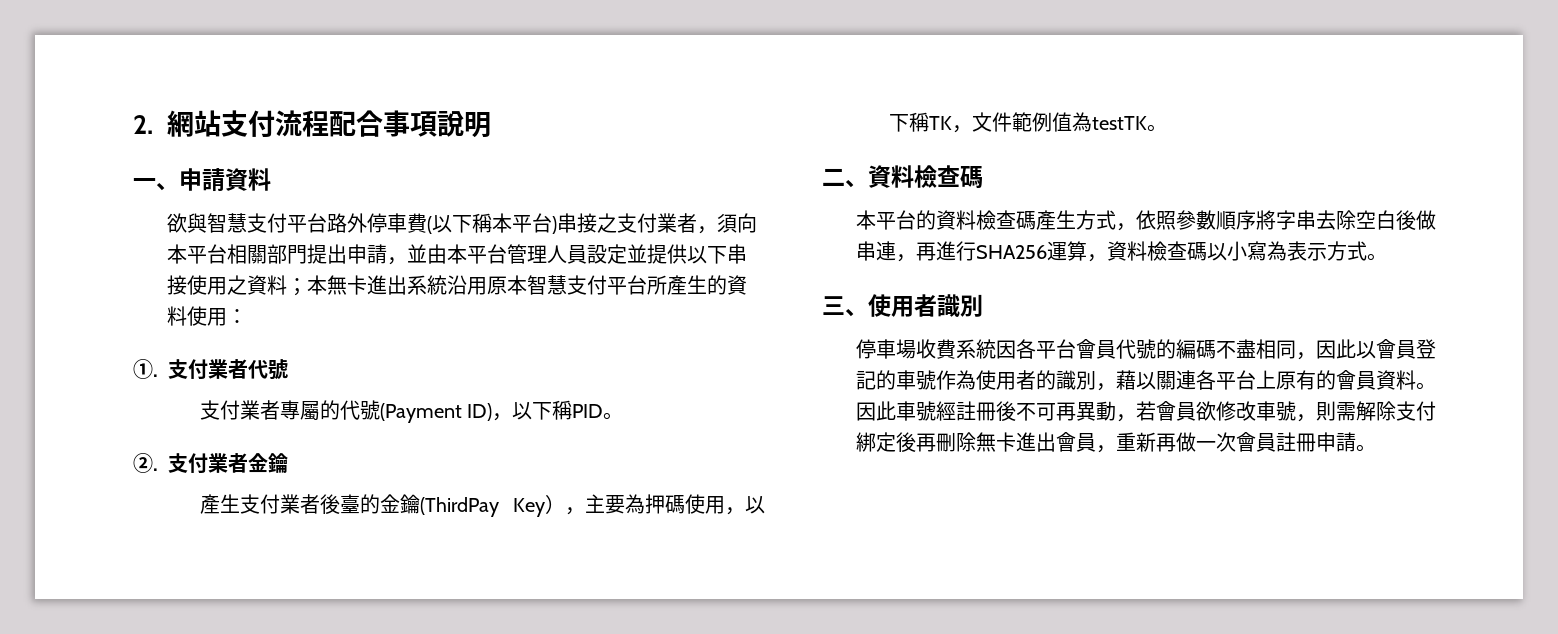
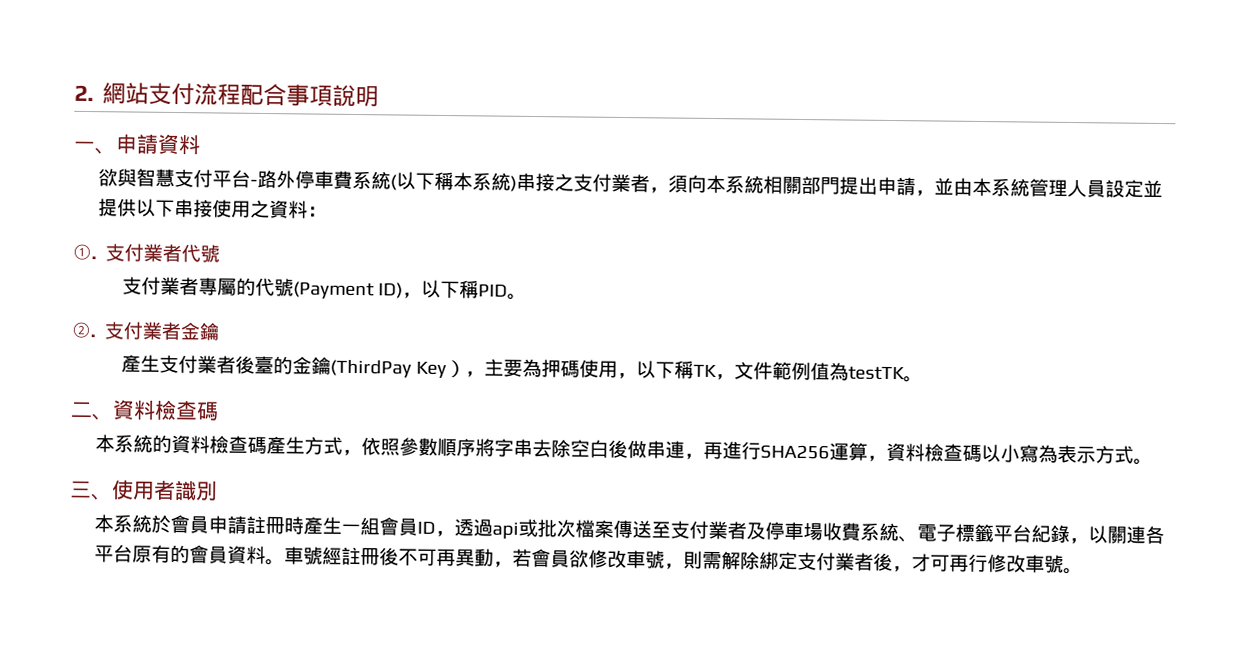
(327, 223) none -> [249,179,258,186] -
(427, 223) none -> [351,170,391,190] 系統
[511,213,552,233] 平台 -> [471,172,511,191] 系統
[186,244,227,264] 平台 -> [724,175,764,194] 系統
[466,244,507,264] 平台 -> [990,178,1030,197] 系統
[286,275,747,296] [166,306,227,326] ；本無卡進出系統沿用原本智慧支付平台所產生的資料使用 -> (308, 209) none
[875,210,916,230] 平台 -> [113,434,153,453] 系統
[855,339,1436,360] [855,370,1136,391] 停車場收費系統因各平台會員代號的編碼不盡相同，因此以會員登記的車號作為使用者的識別，藉 -> [93,514,1089,545] 本系統於會員申請註冊時產生一組會員ID，透過api或批次檔案傳送至支付業者及停車場收費系統、電子標籤平台紀錄，
[1255,370,1276,389] 上 -> (133, 553) none
[855,401,896,421] 因此 -> (285, 562) none
[1395,401,1436,421] [855,432,1356,453] 支付綁定後再刪除無卡進出會員，重新再做一次會員註冊申請 -> [758,551,1064,573] 綁定支付業者後，才可再行修改車號

